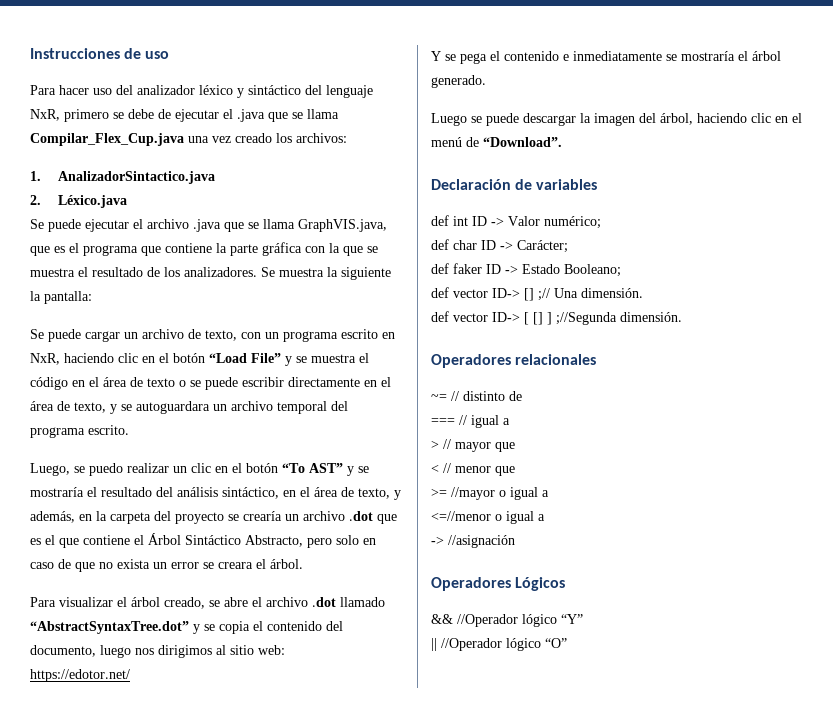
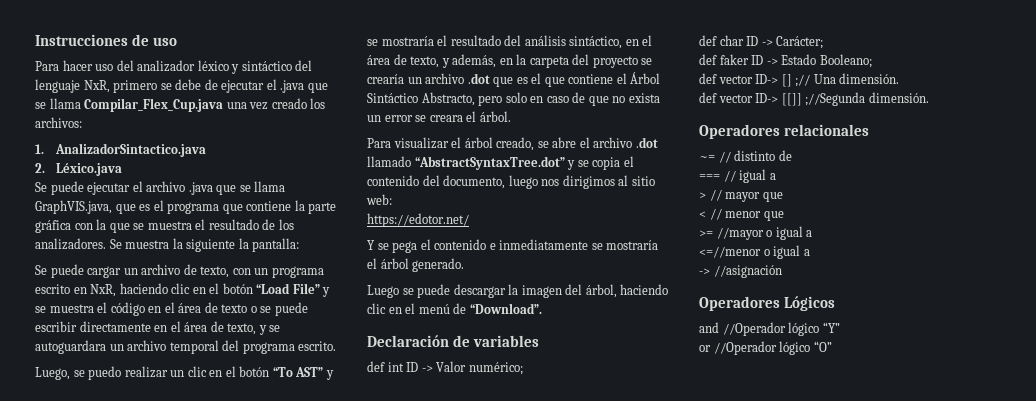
[524,312,552,325] [ [] ] -> [781,93,802,106] [[]]
[431,614,453,624] && -> [699,322,719,333] and
[431,638,437,651] || -> [699,345,711,352] or

